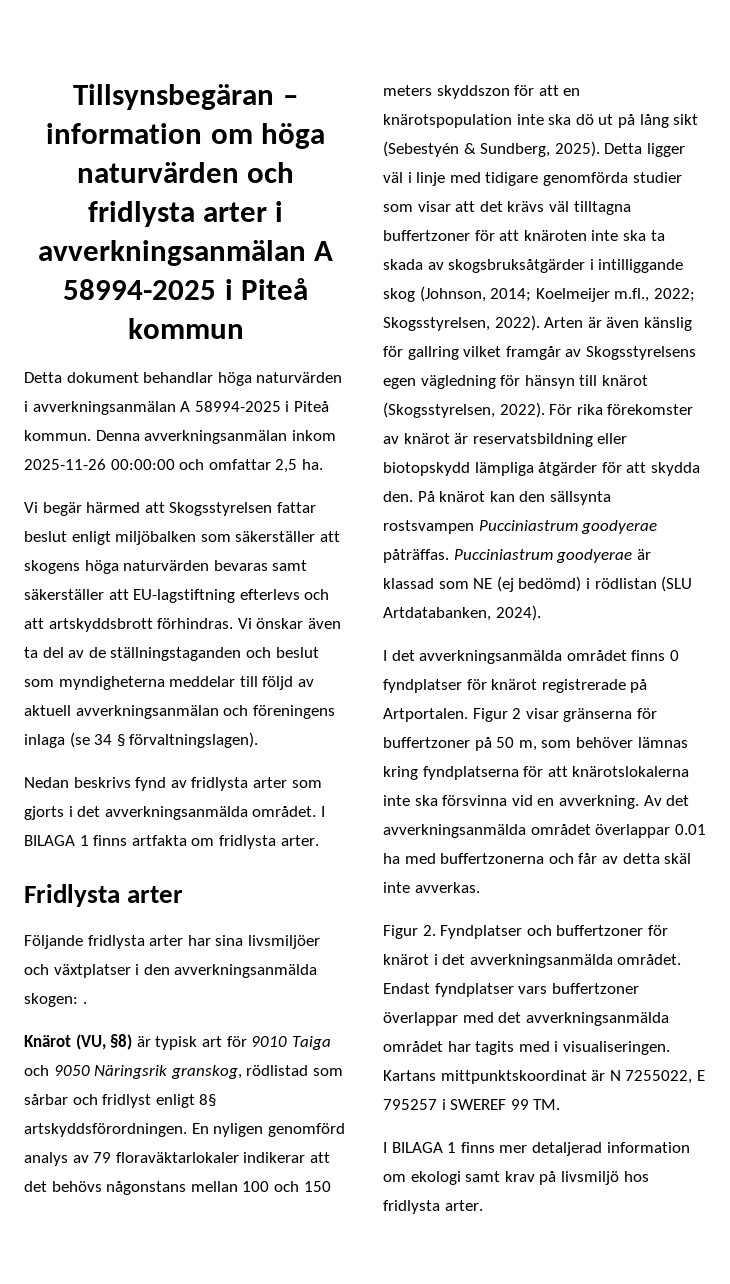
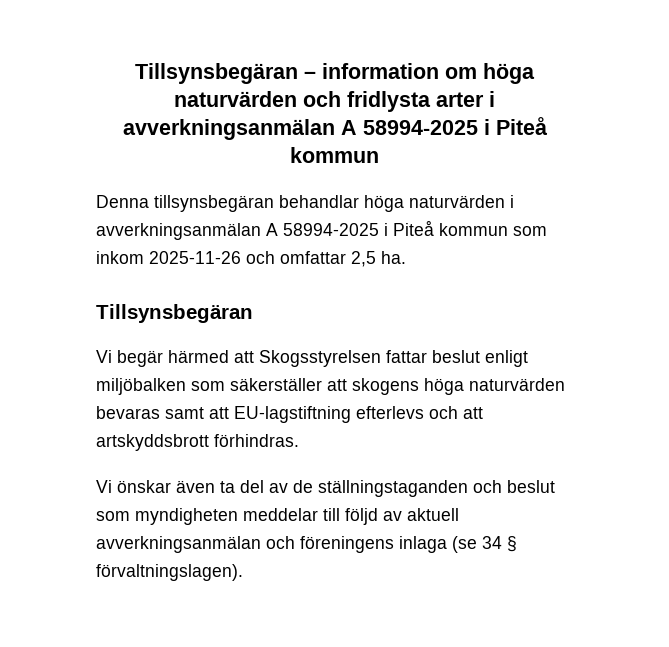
[24,372,139,383] Detta dokument -> [96,195,274,212] Denna tillsynsbegäran
[24,430,288,444] kommun. Denna avverkningsanmälan -> [439,223,547,236] kommun som
[110,459,175,470] 00:00:00 -> (241, 257) none
(323, 464) none -> [96,304,253,323] // Tillsynsbegäran
[24,589,104,600] säkerställer -> (204, 413) none
(234, 623) none -> (299, 440) //
[58,676,165,690] myndigheterna -> [135,508,238,525] myndigheten
[24,777,322,791] [24,806,325,820] [24,835,319,849] [24,884,184,907] [24,935,320,949] [24,964,318,978] [24,993,87,1007] [24,1034,331,1050] [24,1065,343,1079] [24,1094,217,1108] [24,1123,345,1137] [24,1152,330,1166] [24,1181,331,1195] [383,85,581,99] [383,114,699,128] [383,141,685,157] [383,172,682,186] [383,201,631,215] [383,230,665,241] [383,259,684,273] [383,286,695,302] [383,315,692,331] [383,346,696,360] [383,375,648,389] [383,402,694,418] [383,433,628,447] [383,462,700,476] [383,491,611,505] [383,520,658,534] [383,549,651,563] [383,576,693,592] [383,605,541,621] [383,650,679,664] [383,679,648,693] [383,708,657,722] [383,737,688,751] [383,766,690,780] [383,795,690,809] [383,824,706,838] [383,853,692,864] [383,882,480,893] [383,925,668,939] [383,954,682,968] [383,983,639,997] [383,1012,669,1026] [383,1041,670,1055] [383,1070,705,1084] [383,1099,561,1110] [383,1142,690,1156] [383,1171,649,1185] [383,1200,483,1214] // Nedan beskrivs fynd av fridlysta arter som gjorts i det avverkningsanmälda området. I BILAGA 1 finns artfakta om fridlysta arter. // Fridlysta arter // Följande fridlysta arter har sina livsmiljöer och växtplatser i den avverkningsanmälda skogen: . // Knärot (VU, §8) är typisk art för 9010 Taiga och 9050 Näringsrik granskog, rödlistad som sårbar och fridlyst enligt 8§ artskyddsförordningen. En nyligen genomförd analys av 79 floraväktarlokaler indikerar att det behövs någonstans mellan 100 och 150 meters skyddszon för att en knärotspopulation inte ska dö ut på lång sikt (Sebestyén & Sundberg, 2025). Detta ligger väl i linje med tidigare genomförda studier som visar att det krävs väl tilltagna buffertzoner för att knäroten inte ska ta skada av skogsbruksåtgärder i intilliggande skog (Johnson, 2014; Koelmeijer m.fl., 2022; Skogsstyrelsen, 2022). Arten är även känslig för gallring vilket framgår av Skogsstyrelsens egen vägledning för hänsyn till knärot (Skogsstyrelsen, 2022). För rika förekomster av knärot är reservatsbildning eller biotopskydd lämpliga åtgärder för att skydda den. På knärot kan den sällsynta rostsvampen Pucciniastrum goodyerae påträffas. Pucciniastrum goodyerae är klassad som NE (ej bedömd) i rödlistan (SLU Artdatabanken, 2024). // I det avverkningsanmälda området finns 0 fyndplatser för knärot registrerade på Artportalen. Figur 2 visar gränserna för buffertzoner på 50 m, som behöver lämnas kring fyndplatserna för att knärotslokalerna inte ska försvinna vid en avverkning. Av det avverkningsanmälda området överlappar 0.01 ha med buffertzonerna och får av detta skäl inte avverkas. // Figur 2. Fyndplatser och buffertzoner för knärot i det avverkningsanmälda området. Endast fyndplatser vars buffertzoner överlappar med det avverkningsanmälda området har tagits med i visualiseringen. Kartans mittpunktskoordinat är N 7255022, E 795257 i SWEREF 99 TM. // I BILAGA 1 finns mer detaljerad information om ekologi samt krav på livsmiljö hos fridlysta arter. -> (243, 572) none

